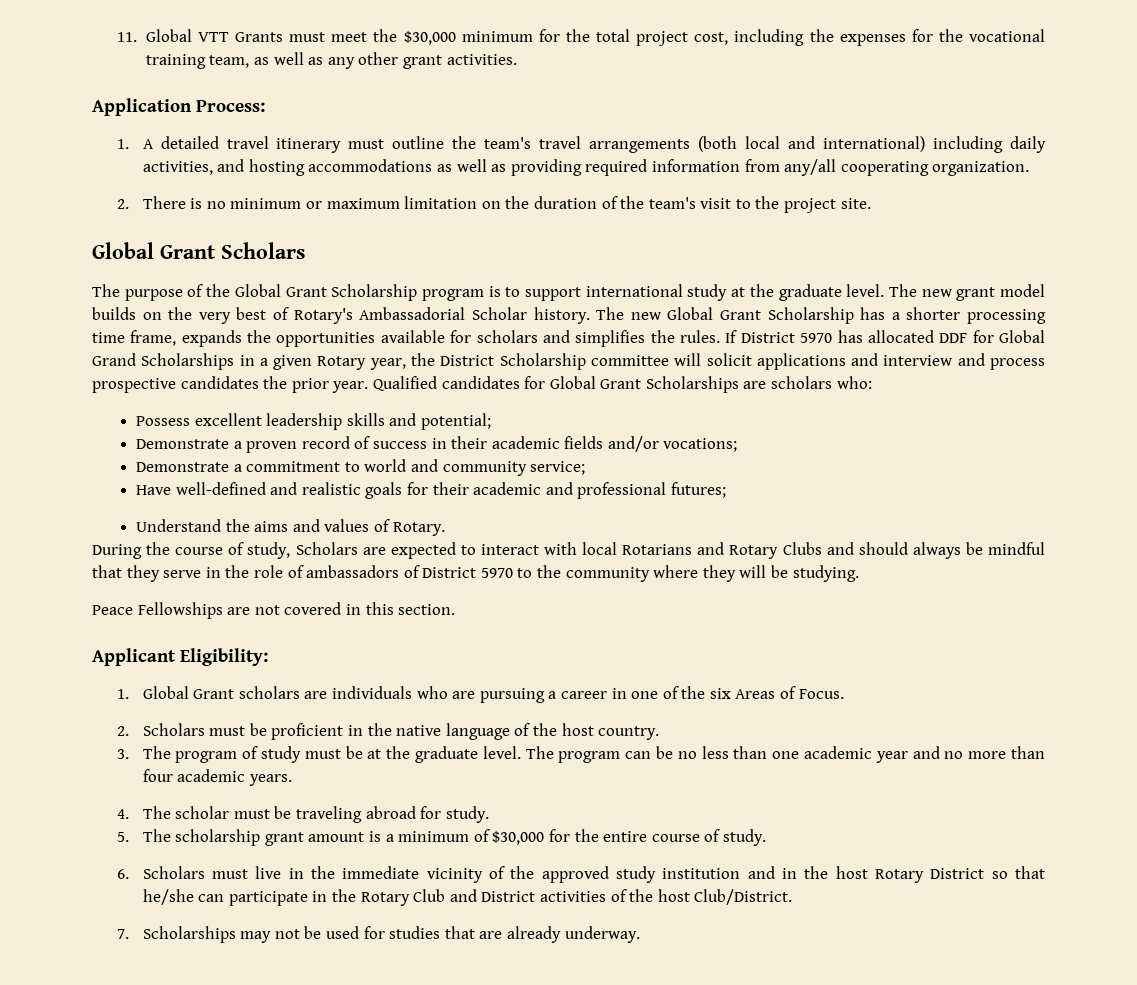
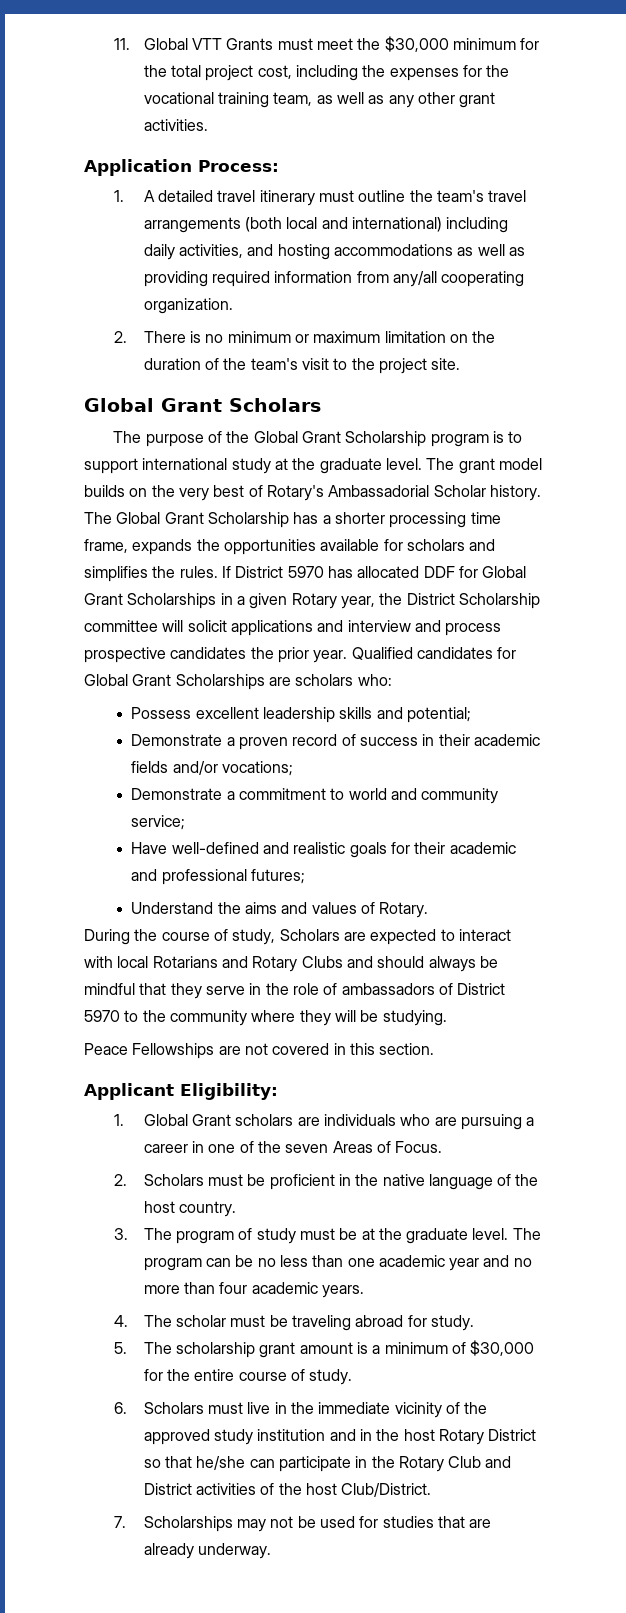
[921,289,952,297] new -> (455, 464) none
[630,312,661,320] new -> (112, 518) none
[92,353,136,366] Grand -> [84,593,123,605] Grant
[709,688,731,699] six -> [285,1144,329,1153] seven

